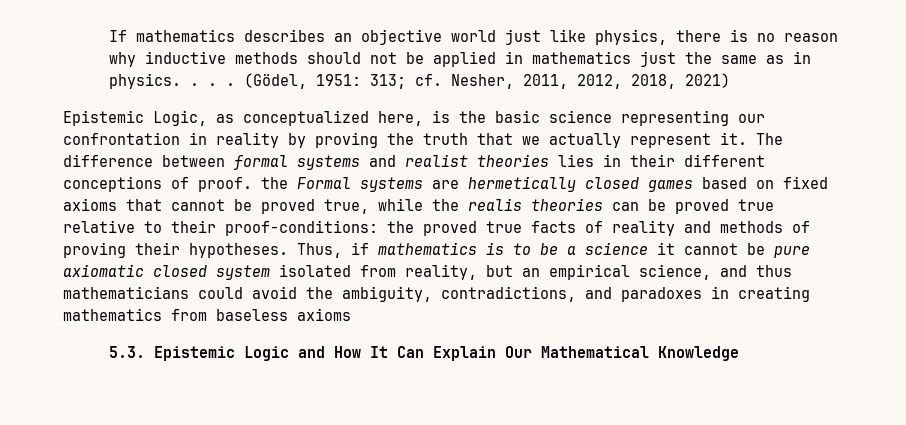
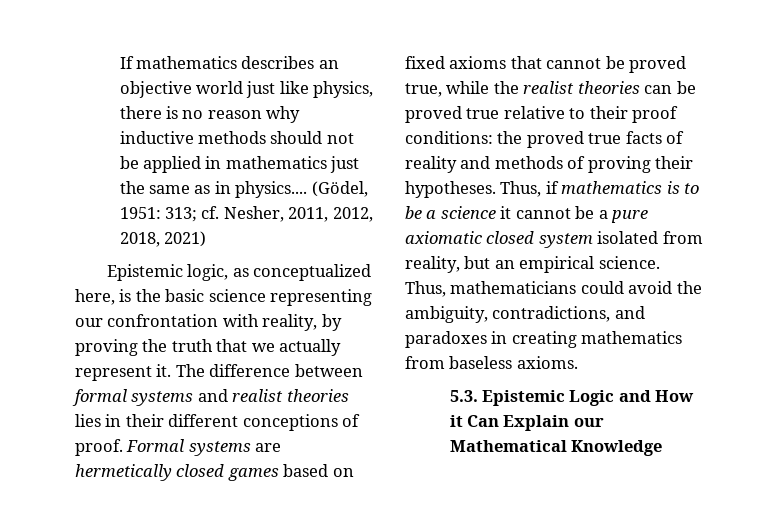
[108,73,235,89] physics. . . . -> [235,181,308,198] physics....
[153,110,207,126] Logic, -> [187,264,229,281] logic,
[189,132,279,148] in reality -> [222,314,318,331] with reality,
[261,177,288,189] the -> (123, 447) none
[468,198,522,211] realis -> [523,81,575,94] realist
[225,220,378,236] proof-conditions: -> [632,106,679,123] [405,131,493,144] proof conditions:
(765, 249) none -> [598,210,608,219] a
[639,264,792,280] science, and thus -> [598,256,660,269] [405,281,446,297] science. Thus,
[297,308,351,321] axioms -> [516,356,578,369] axioms.
[369,346,388,358] It -> [449,415,463,427] it
[504,346,532,358] Our -> [573,418,604,427] our

